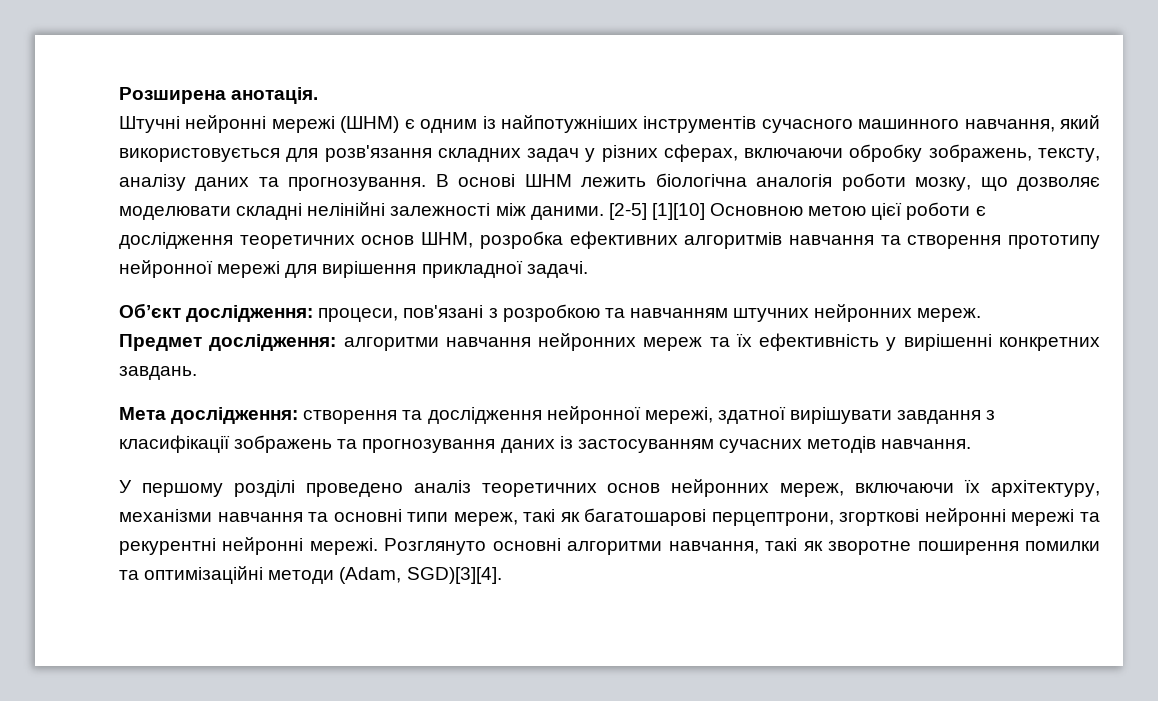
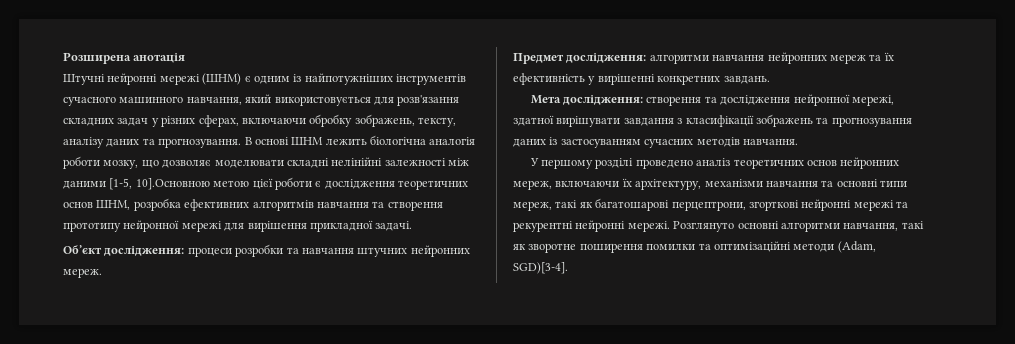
[231,87,319,104] анотація. -> [133,53,186,63] анотація
[530,203,804,220] даними. [2-5] [1][10] Основною -> [63,178,210,190] даними [1-5, 10].Основною
[318,304,728,322] процеси, пов'язані з розробкою та навчанням -> [187,244,354,257] процеси розробки та навчання
[406,567,502,584] SGD)[3][4]. -> [513,262,568,274] SGD)[3-4].

